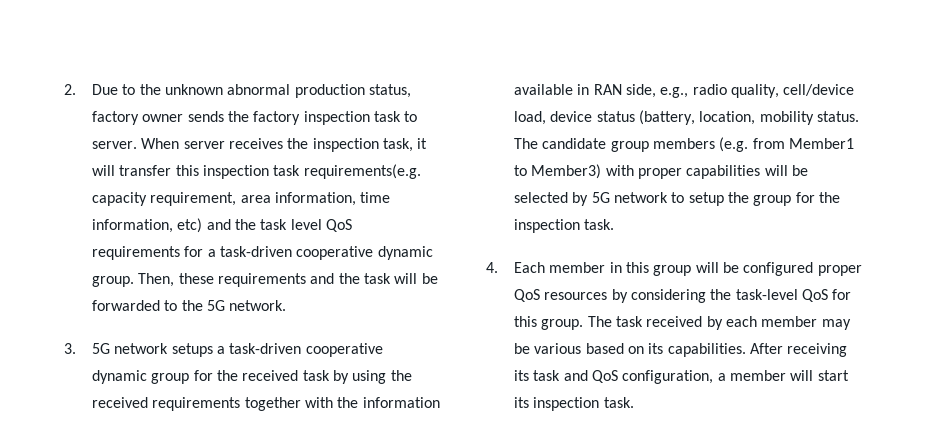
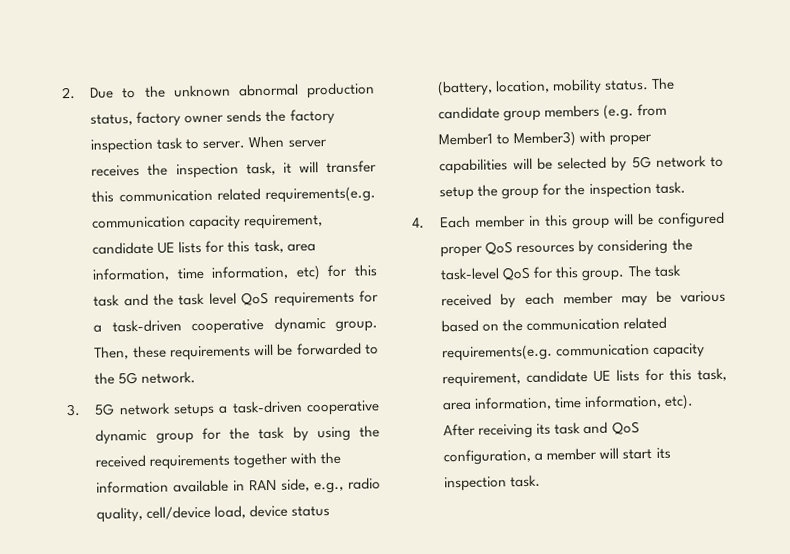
[202,164,421,179] [92,192,237,206] inspection task requirements(e.g. capacity requirement, -> [118,186,376,203] [92,214,324,231] [92,239,284,255] communication related requirements(e.g. communication capacity requirement, candidate UE lists for this task,
(203, 225) none -> [327,264,377,278] [93,294,121,307] for this task
[310,273,391,284] and the task -> (251, 353) none
[242,370,299,381] received -> (251, 433) none
[648,343,746,357] its capabilities. -> [502,316,668,332] [442,343,706,362] [442,367,727,388] [442,394,695,411] the communication related requirements(e.g. communication capacity requirement, candidate UE lists for this task, area information, time information, etc).

